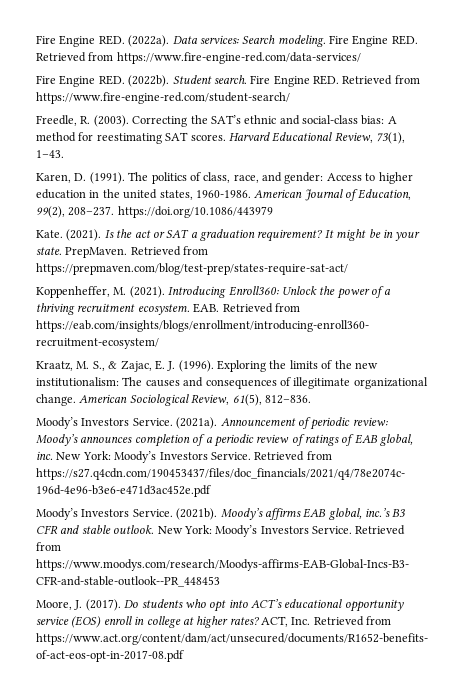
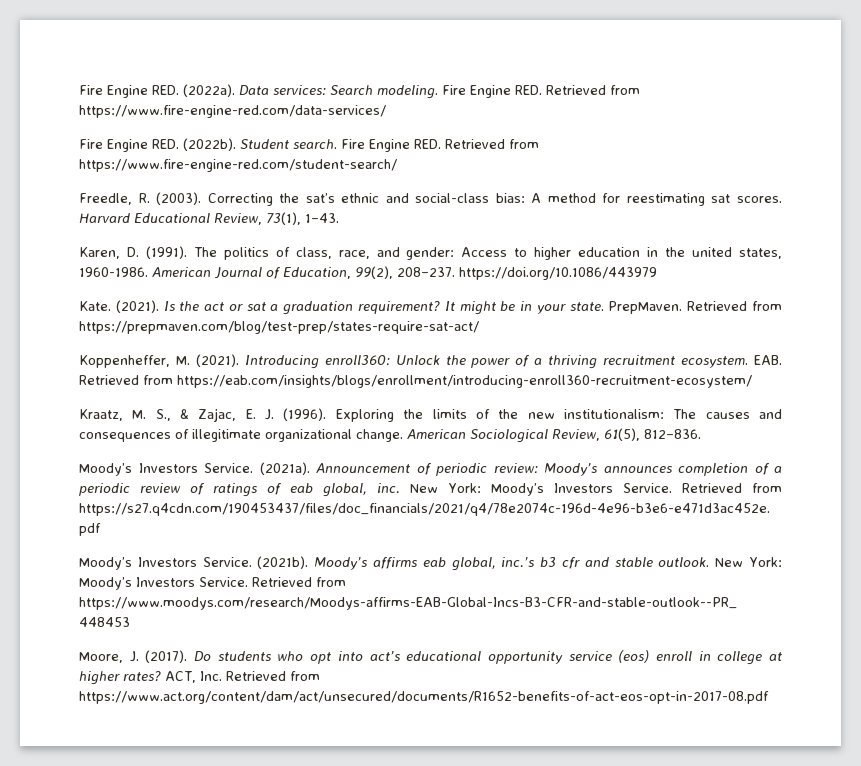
[210,115,241,124] SAT’s -> [305,193,335,203] sat’s
[165,132,189,141] SAT -> [711,194,731,203] sat
[166,229,190,238] SAT -> [246,302,266,311] sat
[228,286,279,296] Enroll360: -> [324,355,390,366] enroll360:
[354,434,378,444] EAB -> [290,483,314,493] eab
[303,508,327,518] EAB -> [422,557,446,567] eab
[392,509,406,517] [36,525,58,534] B3 CFR -> [540,557,581,569] b3 cfr
[251,599,282,608] ACT’s -> [369,651,400,661] act’s
[71,616,102,628] (EOS) -> [618,650,650,663] (eos)

